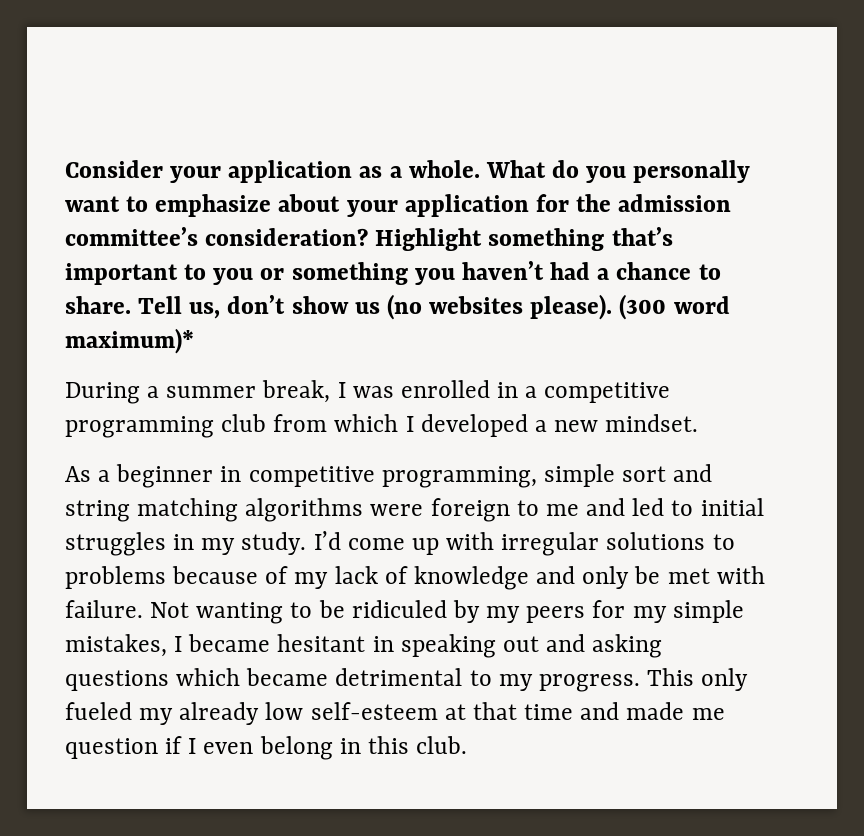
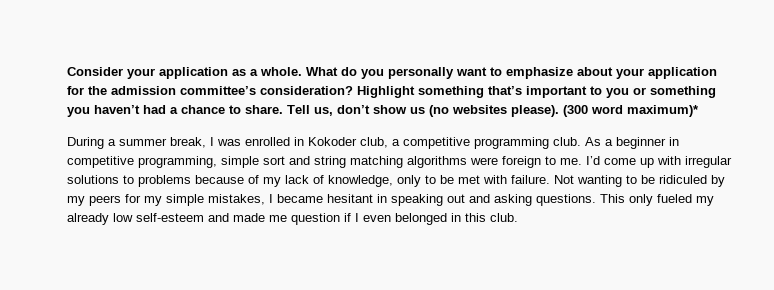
(519, 390) none -> [308,137,388,148] Kokoder club,
[221,414,699,437] club from which I developed a new mindset. // -> [553,137,581,146] club.
[545,498,764,516] [65,532,307,556] me and led to initial struggles in my study. -> [560,158,582,165] me.
[413,566,630,590] knowledge and only -> [328,175,436,187] knowledge, only to
[65,668,640,692] questions which became detrimental to my progress. -> [536,194,596,206] questions.
[444,702,574,720] at that time -> (204, 217) none
[259,736,333,760] belong -> [395,213,447,225] belonged

